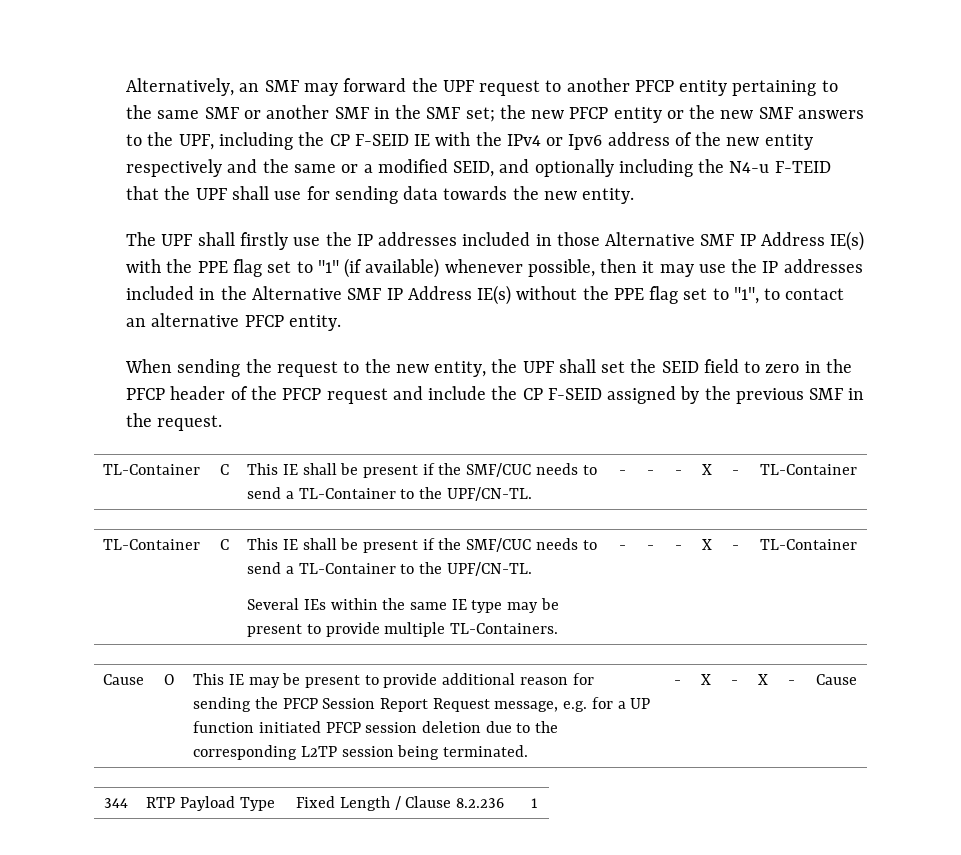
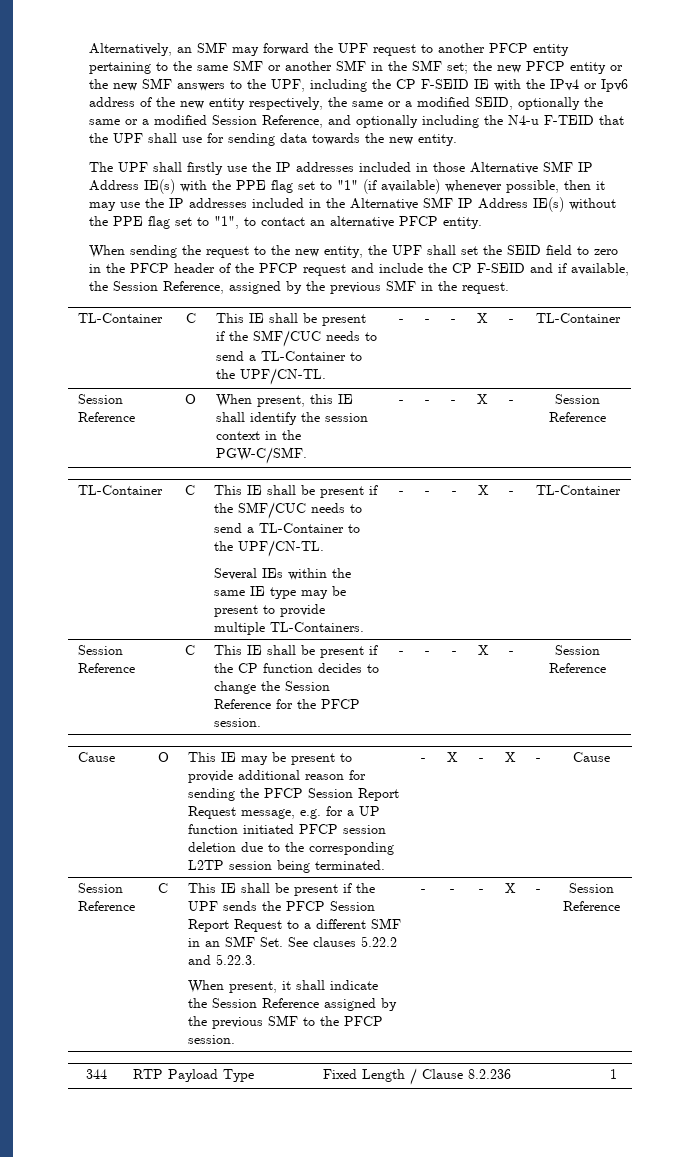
[126,159,258,177] respectively and -> [249,97,324,110] respectively,
(495, 169) none -> [518,97,604,110] [89,115,324,128] optionally the same or a modified Session Reference,
(602, 394) none -> [530,263,630,276] [89,281,225,294] and if available, the Session Reference,
(857, 469) none -> [77,394,123,404] [77,412,135,422] [185,394,196,404] [215,394,353,407] [215,412,368,425] [215,430,301,440] [215,447,307,464] [398,400,404,404] [425,400,430,404] [451,400,456,404] [476,394,488,404] [508,400,514,404] [555,394,600,404] [549,412,606,422] // Session Reference | O | When present, this IE shall identify the session context in the PGW-C/SMF. | - | - | - | X | - | Session Reference
(857, 544) none -> [77,645,123,655] [77,663,135,673] [184,645,195,655] [213,645,378,658] [213,663,379,673] [213,681,330,694] [213,699,360,709] [213,718,261,727] [399,651,404,655] [425,651,430,655] [451,651,457,655] [477,645,489,655] [509,651,514,655] [555,645,600,655] [549,663,606,673] // Session Reference | C | This IE shall be present if the CP function decides to change the Session Reference for the PFCP session. | - | - | - | X | - | Session Reference
(857, 679) none -> [77,883,123,893] [77,901,135,911] [158,883,168,893] [187,883,375,896] [187,901,375,911] [187,918,401,932] [187,936,397,947] [187,954,256,965] [187,980,378,993] [187,998,397,1011] [187,1015,383,1029] [187,1035,235,1044] [421,889,426,893] [450,889,455,893] [479,889,484,893] [504,883,516,893] [536,889,541,893] [569,883,614,893] [563,901,620,911] // Session Reference | C | This IE shall be present if the UPF sends the PFCP Session Report Request to a different SMF in an SMF Set. See clauses 5.22.2 and 5.22.3. // When present, it shall indicate the Session Reference assigned by the previous SMF to the PFCP session. | - | - | - | X | - | Session Reference

